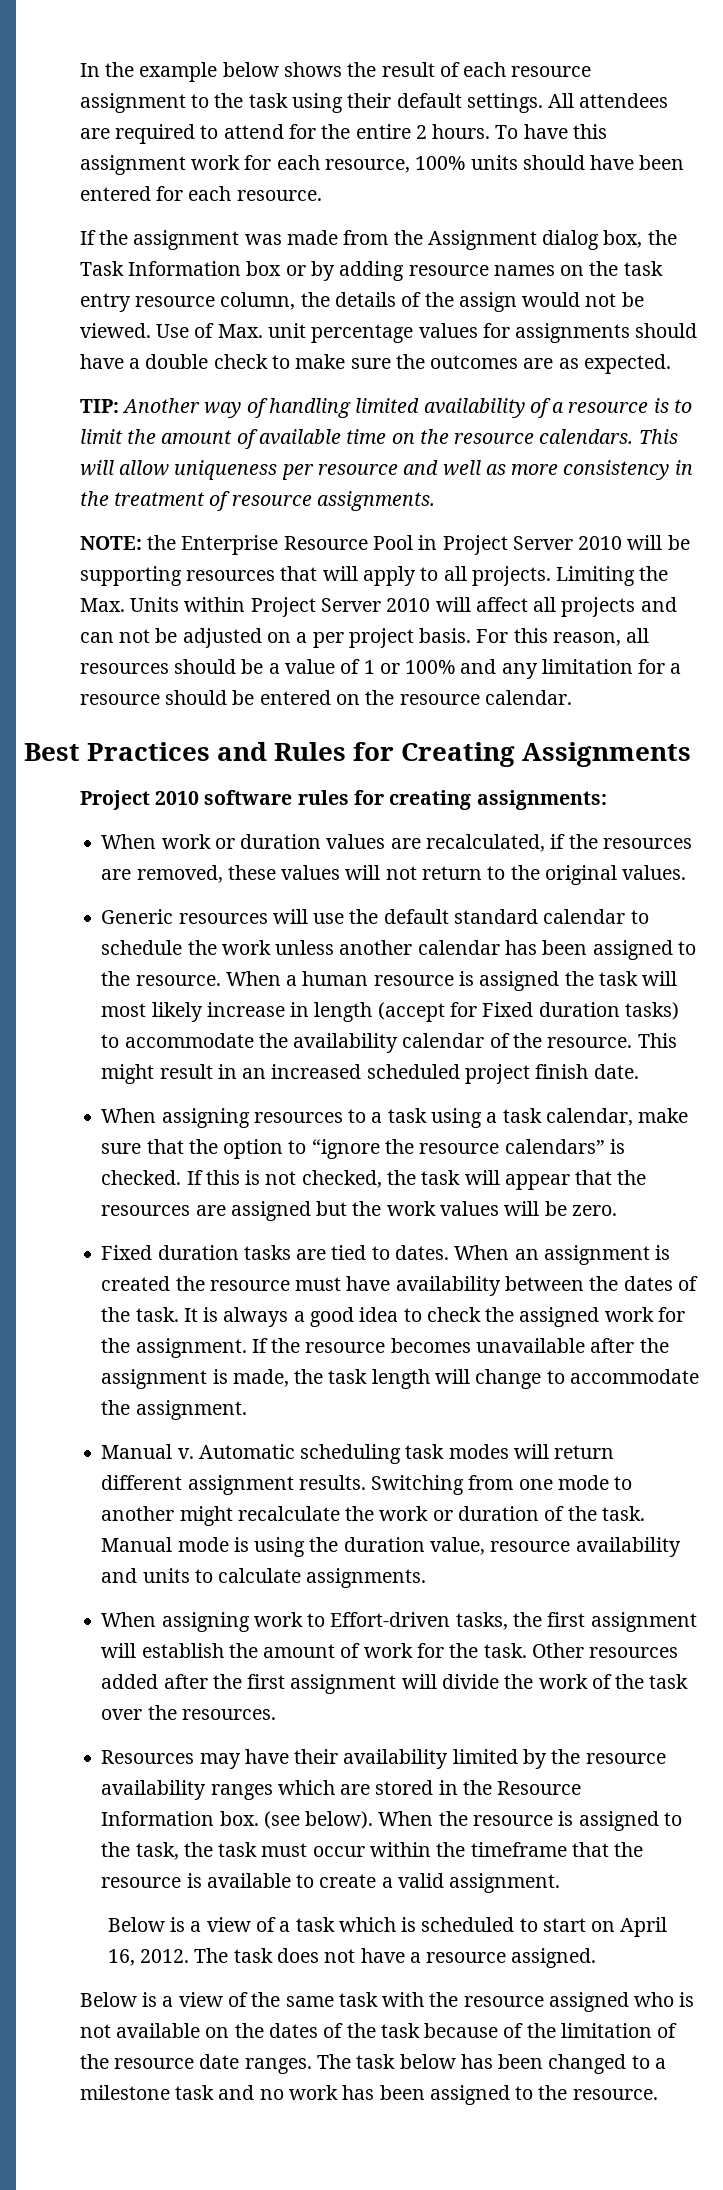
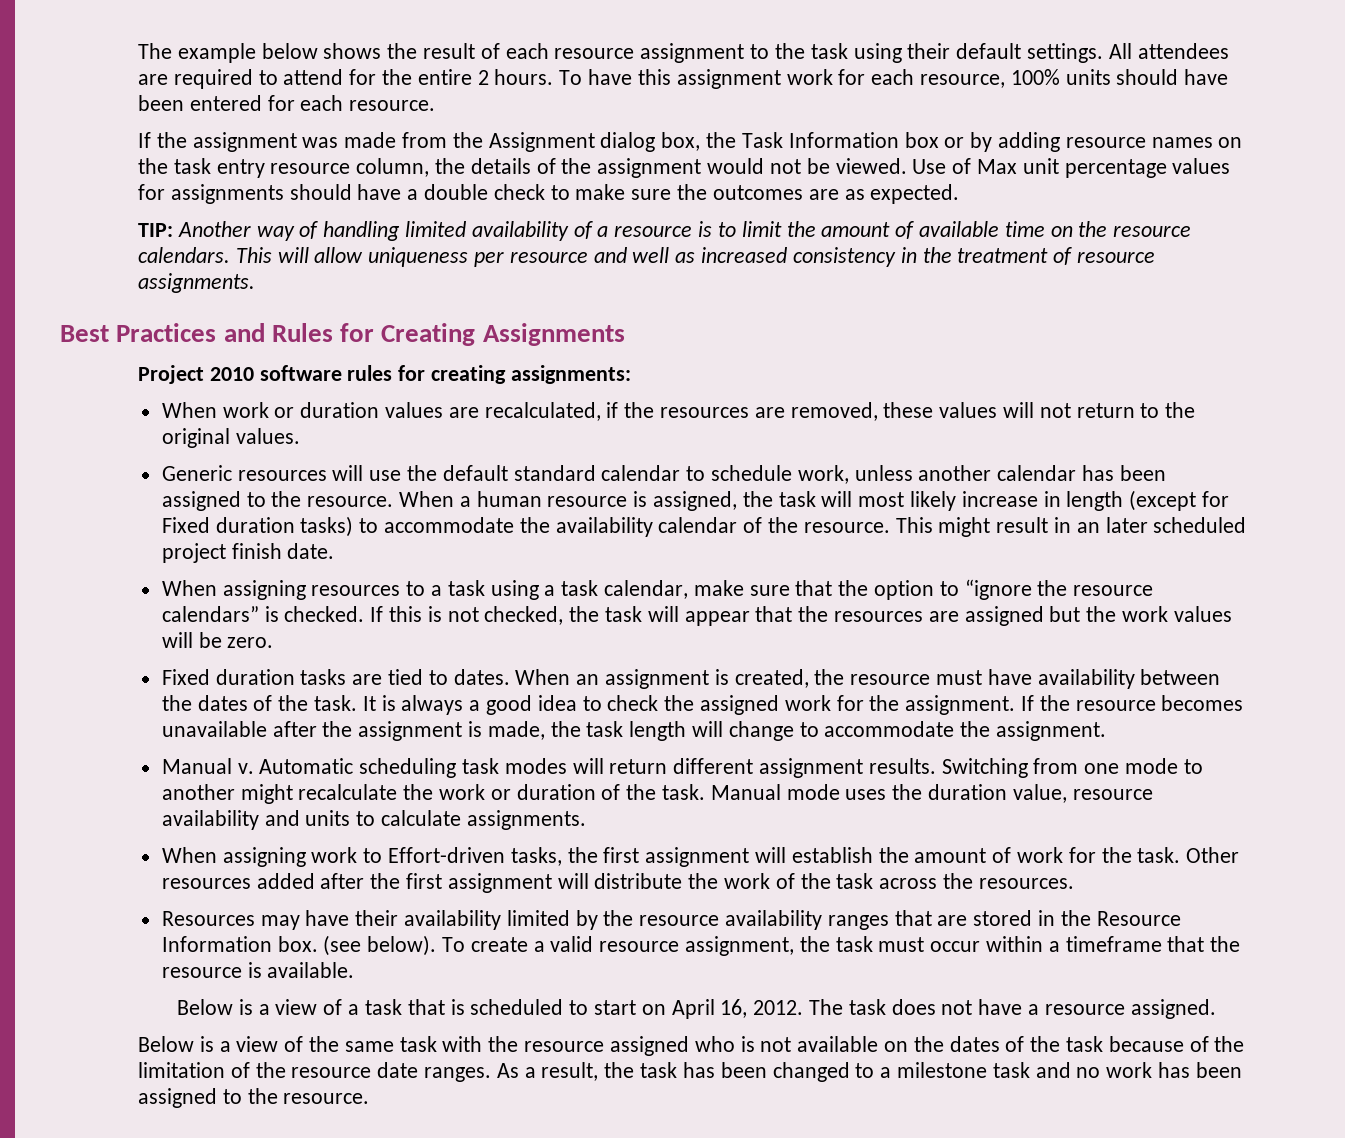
[79,62,135,77] In the -> [138,43,173,59] The
[458,292,517,312] assign -> [597,158,702,178] assignment
[217,324,263,338] Max. -> [976,159,1017,174] Max
[511,464,559,475] more -> [701,247,788,263] increased
[79,535,690,555] [79,566,669,586] [79,597,677,617] [79,628,650,648] [79,659,682,679] [79,690,572,705] // NOTE: the Enterprise Resource Pool in Project Server 2010 will be supporting resources that will apply to all projects. Limiting the Max. Units within Project Server 2010 will affect all projects and can not be adjusted on a per project basis. For this reason, all resources should be a value of 1 or 100% and any limitation for a resource should be entered on the resource calendar. -> (256, 283) none
[187,940,271,955] the work -> [797,465,849,484] work,
[479,971,560,991] assigned -> [652,491,737,511] assigned,
[377,1002,445,1022] (accept -> [1129,490,1197,511] (except
[271,1064,362,1079] increased -> [1105,517,1148,533] later
[101,1276,171,1291] created -> [734,669,809,688] created,
[233,1537,306,1557] is using -> [845,789,887,800] uses
[441,1674,499,1689] divide -> [594,873,683,889] distribute
[101,1709,143,1720] over -> [879,878,938,889] across
[277,1780,335,1795] which -> [894,910,932,926] that
[378,1811,682,1831] [101,1842,179,1860] When the resource is assigned to the task, -> [441,936,794,956] To create a valid resource assignment,
[436,1842,466,1857] the -> [1048,941,1060,952] a
[206,1873,561,1893] available to create a valid assignment. -> [267,962,355,978] available.
[338,1917,396,1932] which -> [407,999,445,1015] that
[317,2054,456,2069] The task below -> [496,1062,678,1081] As a result, the task

